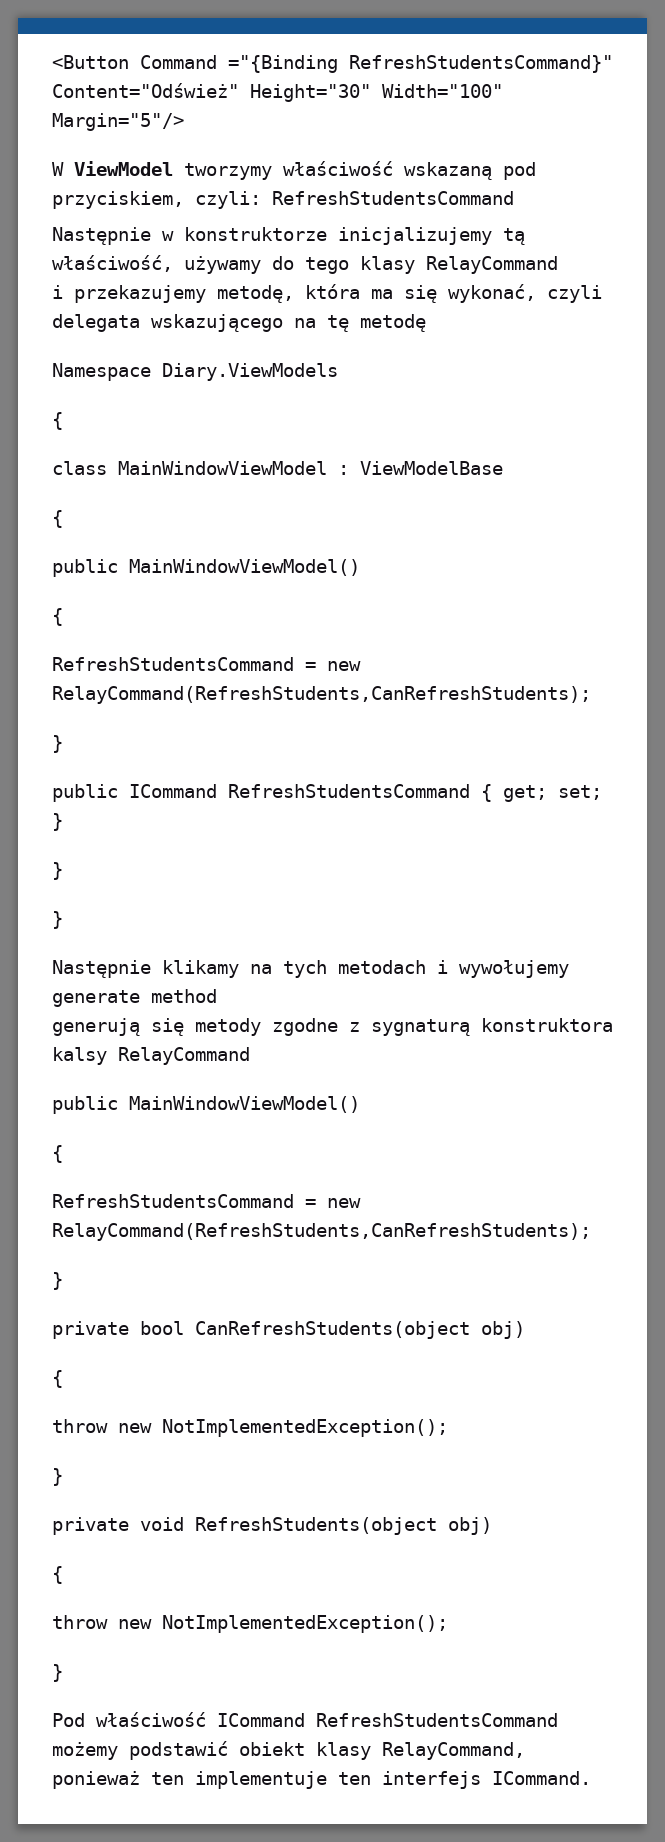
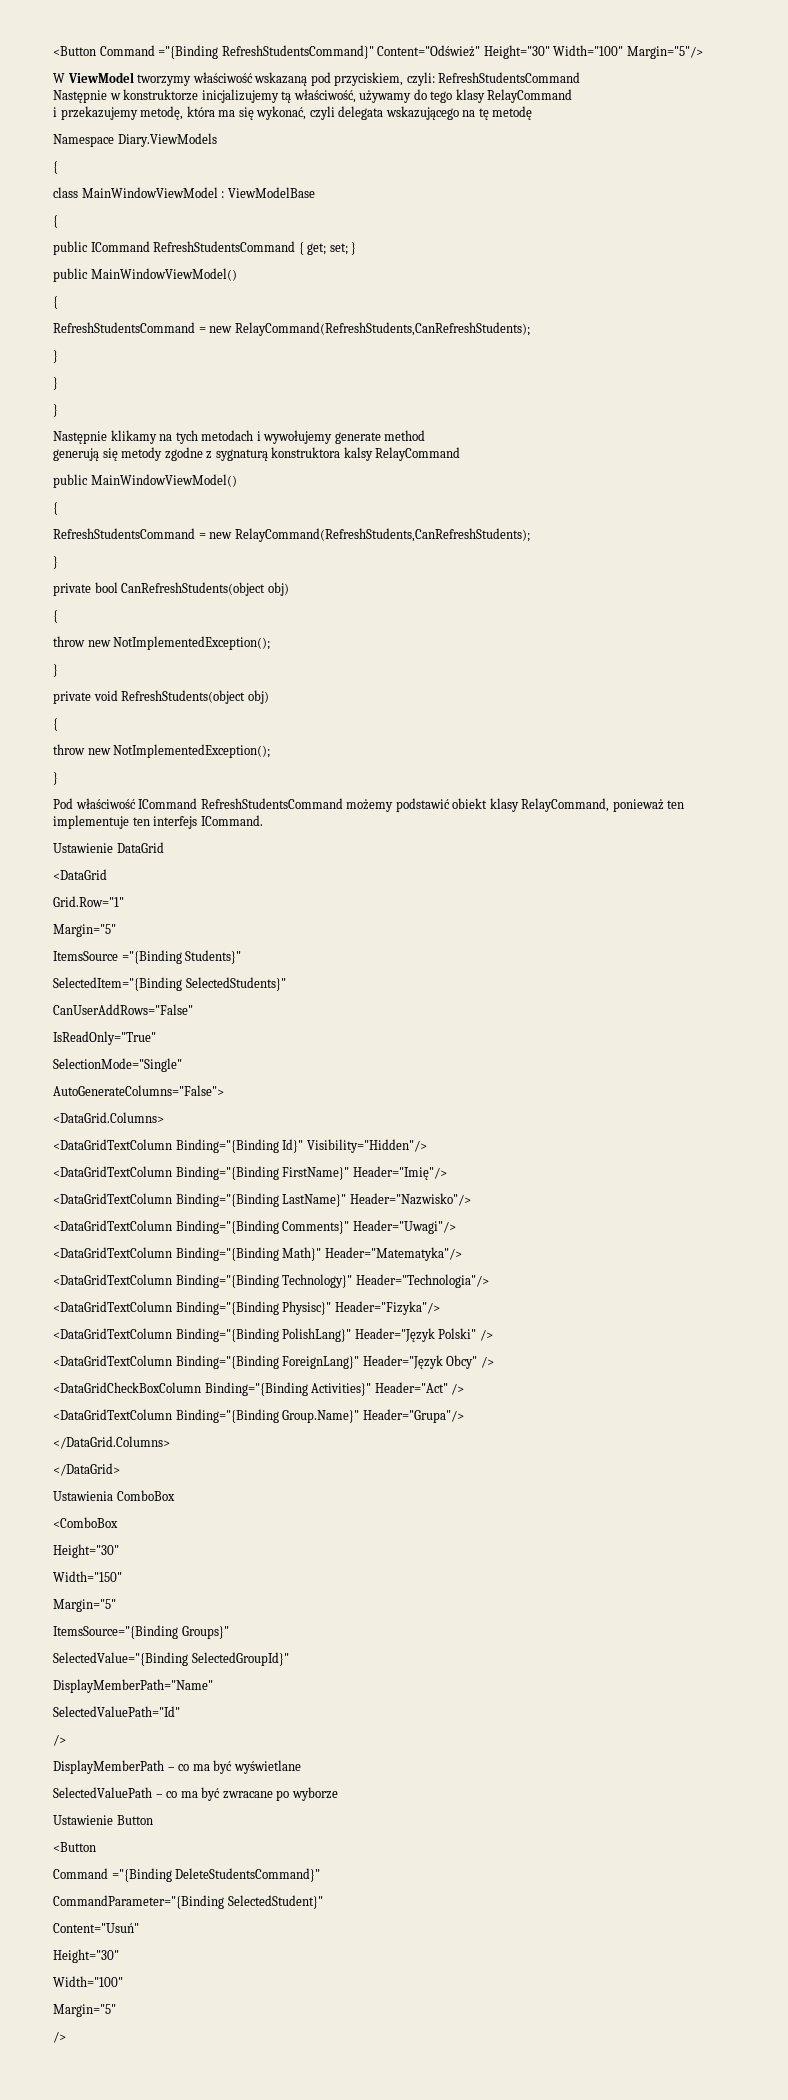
[52,559,360,577] [52,608,63,626] [52,657,361,671] [52,686,591,704] [52,735,63,753] [52,784,602,802] [52,813,63,831] // public MainWindowViewModel() // { // RefreshStudentsCommand = new RelayCommand(RefreshStudents,CanRefreshStudents); // } // public ICommand RefreshStudentsCommand { get; set; } -> [53,241,357,255] [53,268,237,282] [53,296,58,309] [53,322,530,336] [53,350,58,363] // public ICommand RefreshStudentsCommand { get; set; } // public MainWindowViewModel() // { // RefreshStudentsCommand = new RelayCommand(RefreshStudents,CanRefreshStudents); // }
(591, 1778) none -> [53,842,164,853] [53,869,107,880] [53,896,124,907] [53,924,116,937] [53,950,242,964] [53,977,286,991] [53,1004,193,1015] [53,1031,156,1045] [53,1058,182,1072] [53,1085,224,1096] [53,1112,164,1123] [53,1139,427,1153] [53,1166,447,1180] [53,1193,471,1207] [53,1220,456,1234] [53,1247,462,1261] [53,1274,489,1288] [53,1301,440,1315] [53,1328,493,1342] [53,1355,494,1369] [53,1382,465,1396] [53,1409,464,1423] [53,1436,170,1449] [53,1463,120,1476] [53,1490,175,1501] [53,1517,118,1528] [53,1544,119,1558] [53,1571,122,1582] [53,1599,116,1612] [53,1625,229,1639] [53,1652,289,1666] [53,1679,213,1693] [53,1706,180,1717] [53,1734,66,1746] [53,1760,301,1774] [53,1787,338,1801] [53,1815,153,1825] [53,1842,96,1852] [53,1868,321,1882] [53,1895,323,1909] [53,1923,139,1933] [53,1949,119,1963] [53,1976,123,1987] [53,2004,116,2017] [53,2031,66,2043] // Ustawienie DataGrid // <DataGrid // Grid.Row="1" // Margin="5" // ItemsSource ="{Binding Students}" // SelectedItem="{Binding SelectedStudents}" // CanUserAddRows="False" // IsReadOnly="True" // SelectionMode="Single" // AutoGenerateColumns="False"> // <DataGrid.Columns> // <DataGridTextColumn Binding="{Binding Id}" Visibility="Hidden"/> // <DataGridTextColumn Binding="{Binding FirstName}" Header="Imię"/> // <DataGridTextColumn Binding="{Binding LastName}" Header="Nazwisko"/> // <DataGridTextColumn Binding="{Binding Comments}" Header="Uwagi"/> // <DataGridTextColumn Binding="{Binding Math}" Header="Matematyka"/> // <DataGridTextColumn Binding="{Binding Technology}" Header="Technologia"/> // <DataGridTextColumn Binding="{Binding Physisc}" Header="Fizyka"/> // <DataGridTextColumn Binding="{Binding PolishLang}" Header="Język Polski" /> // <DataGridTextColumn Binding="{Binding ForeignLang}" Header="Język Obcy" /> // <DataGridCheckBoxColumn Binding="{Binding Activities}" Header="Act" /> // <DataGridTextColumn Binding="{Binding Group.Name}" Header="Grupa"/> // </DataGrid.Columns> // </DataGrid> // Ustawienia ComboBox // <ComboBox // Height="30" // Width="150" // Margin="5" // ItemsSource="{Binding Groups}" // SelectedValue="{Binding SelectedGroupId}" // DisplayMemberPath="Name" // SelectedValuePath="Id" // /> // DisplayMemberPath – co ma być wyświetlane // SelectedValuePath – co ma być zwracane po wyborze // Ustawienie Button // <Button // Command ="{Binding DeleteStudentsCommand}" // CommandParameter="{Binding SelectedStudent}" // Content="Usuń" // Height="30" // Width="100" // Margin="5" // />

